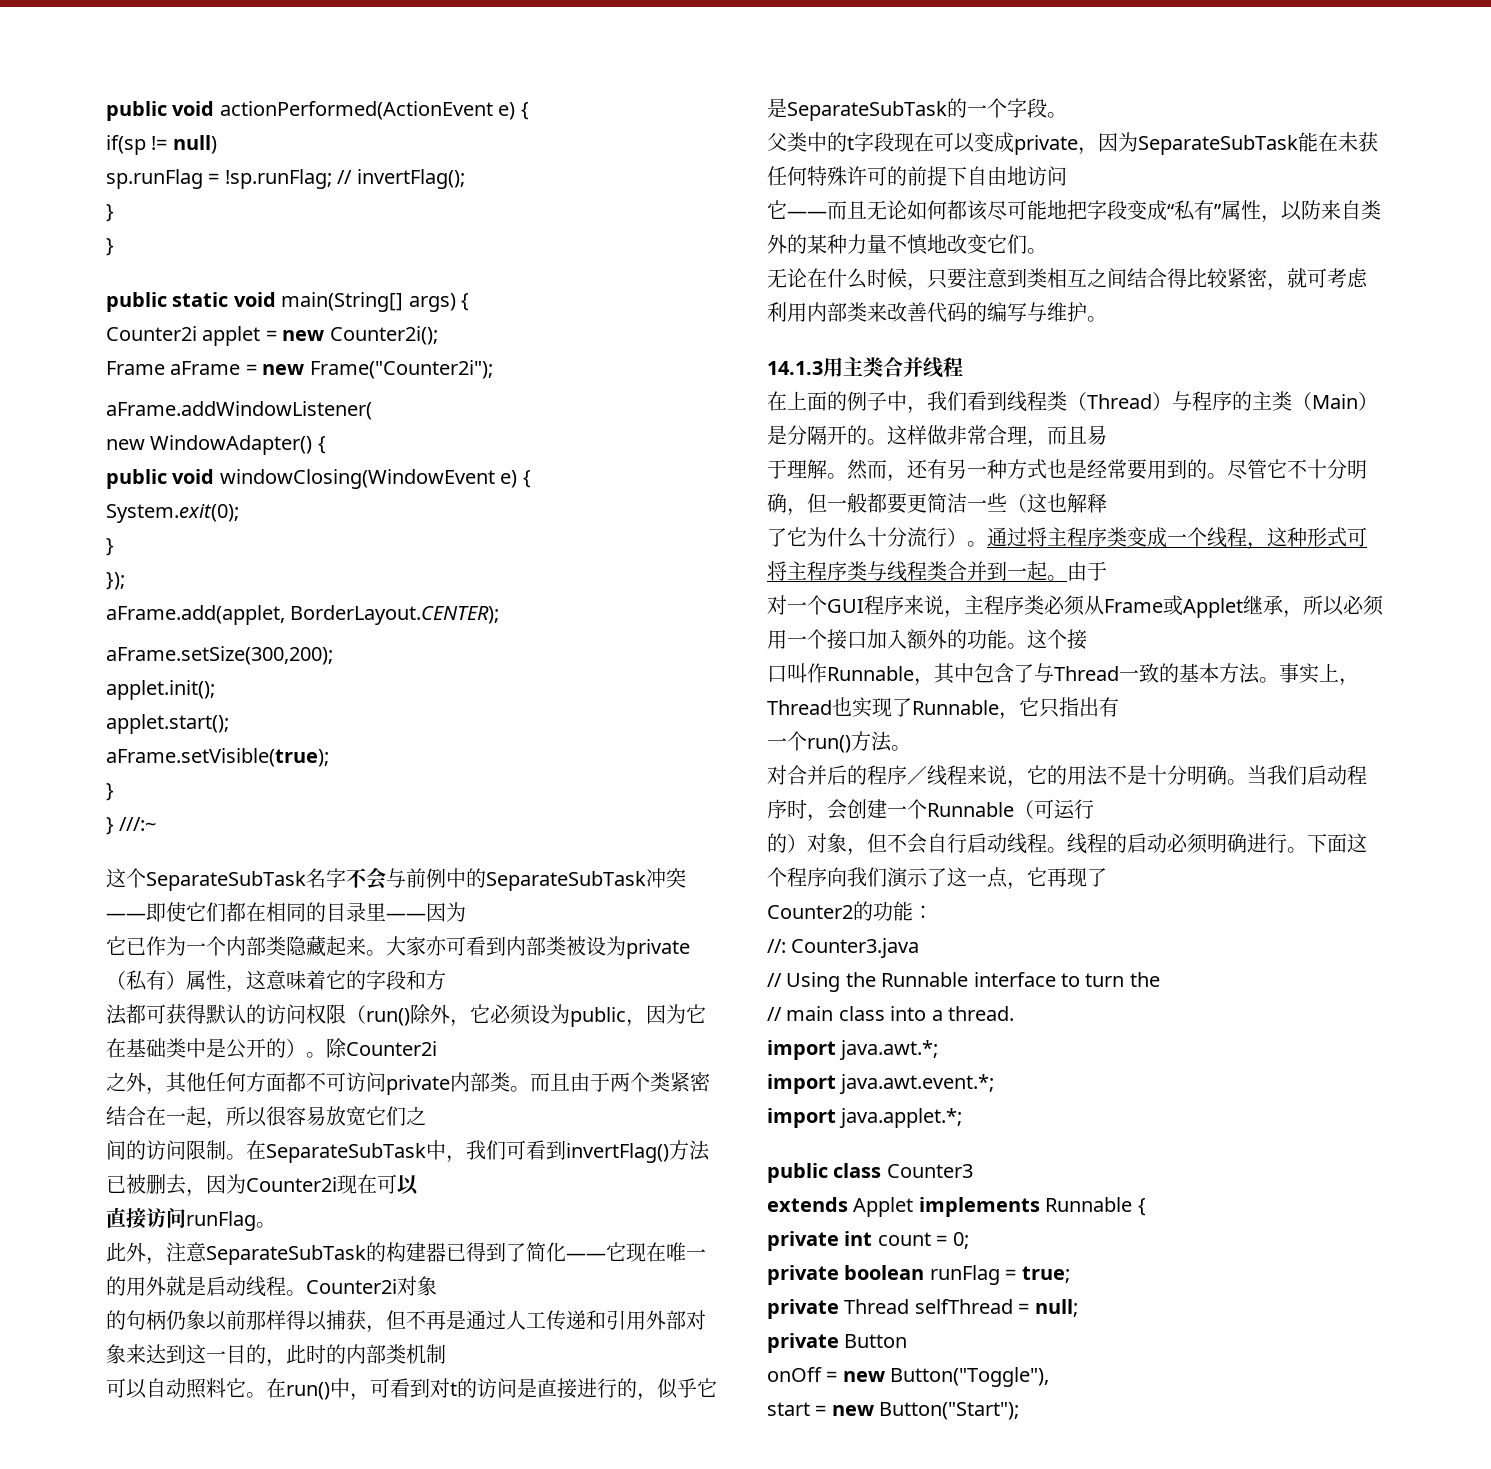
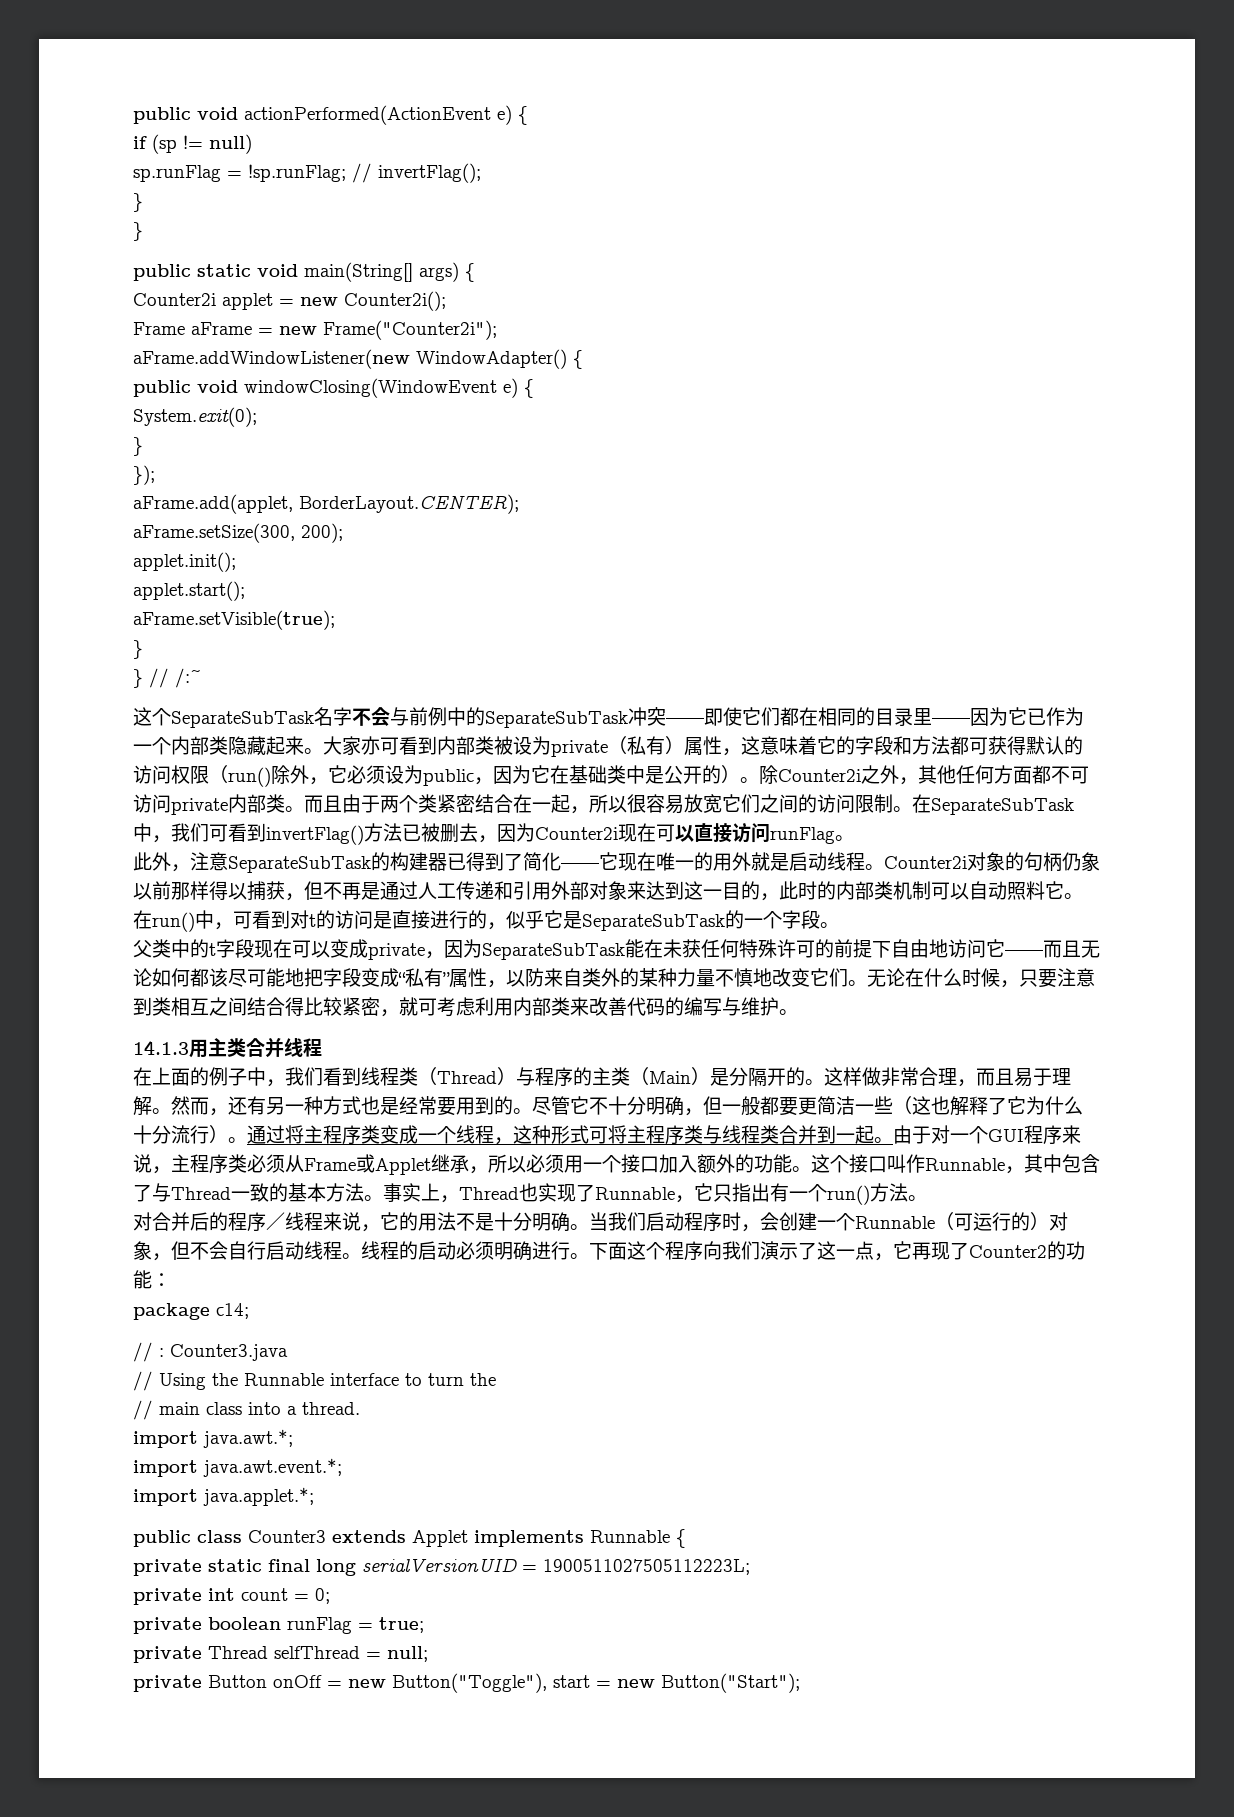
[106,135,146,155] if(sp -> [133,134,177,154] if (sp
[106,401,372,420] [106,439,145,450] aFrame.addWindowListener( // new -> [133,349,410,369] aFrame.addWindowListener(new
[106,646,333,665] aFrame.setSize(300,200); -> [133,523,343,543] aFrame.setSize(300, 200);
[119,817,157,831] ///:~ -> [149,668,202,688] // /:~
(466, 912) // -> (1008, 716) none
(446, 980) // -> (931, 745) none
(437, 1048) // -> (861, 775) none
(426, 1115) // -> (779, 803) none
(419, 1185) // -> (694, 833) none
(437, 1286) // -> (1005, 861) none
(446, 1354) // -> (931, 890) none
(1067, 176) // -> (986, 948) none
(1047, 251) // -> (867, 983) none
(1107, 435) // -> (1033, 1077) none
(1107, 503) // -> (988, 1105) none
(1107, 571) // -> (931, 1135) none
(1087, 639) // -> (868, 1163) none
(1119, 707) // -> (789, 1192) none
(1094, 809) // -> (1011, 1221) none
(1107, 877) // -> (969, 1251) none
[767,939,786,953] //: -> [133,1303,249,1320] [133,1342,164,1362] package c14; // // :
(973, 1171) // -> (326, 1536) none
(1146, 1207) none -> [133,1558,750,1576] // private static final long serialVersionUID = 1900511027505112223L;
(908, 1341) // -> (267, 1681) none
(1050, 1377) // -> (547, 1683) none

